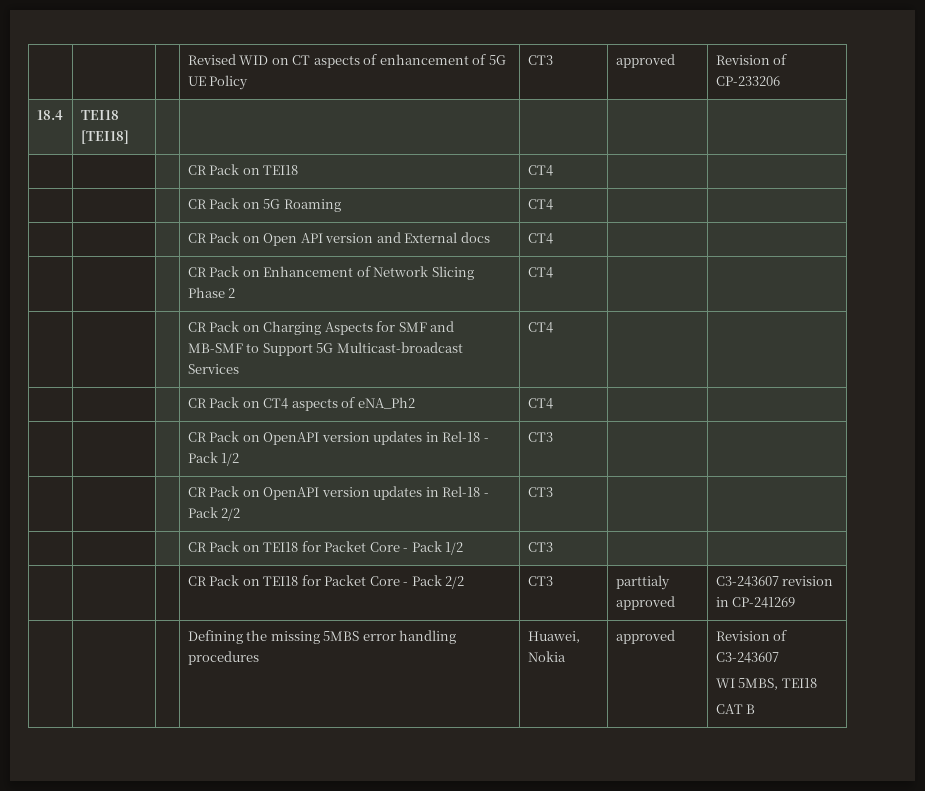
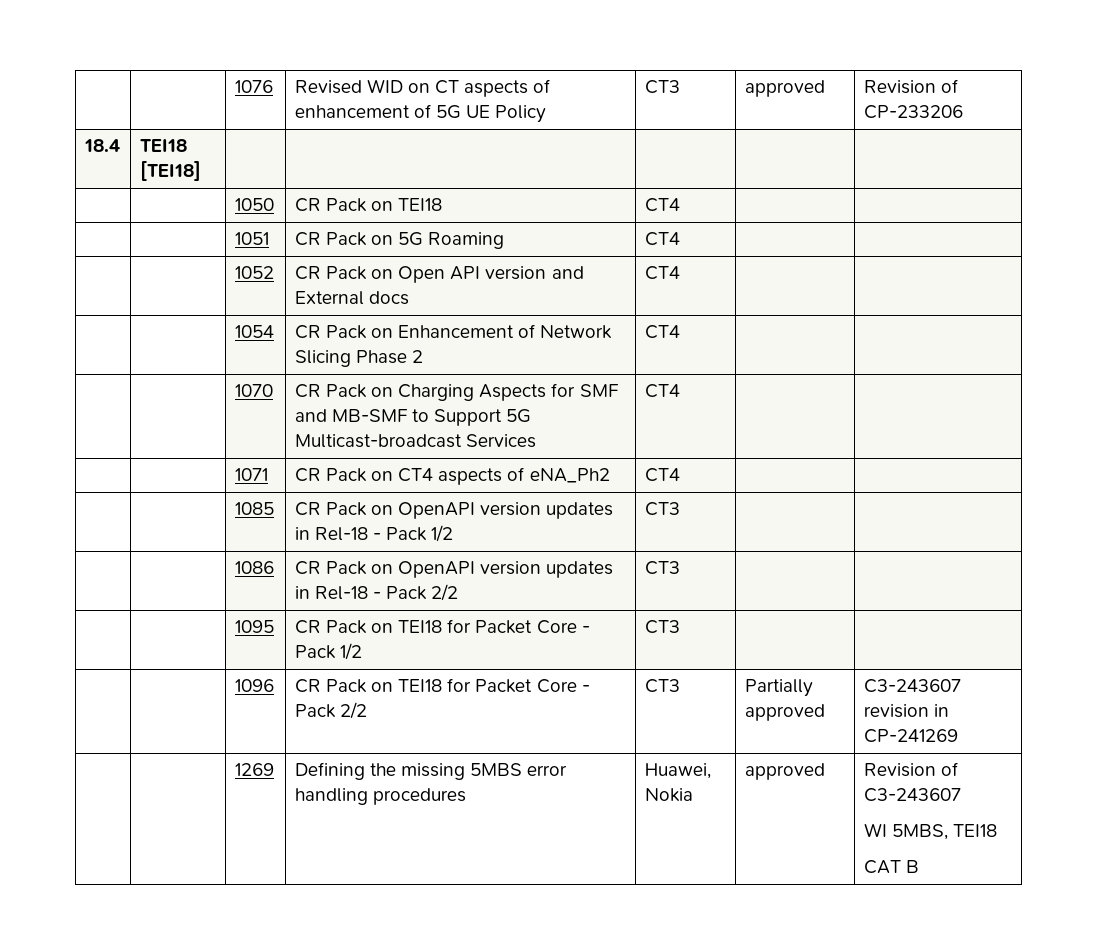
(187, 59) | | -> [234,80,273,93] | | 1076
(129, 137) none -> [234,198,274,211] 1050
(553, 170) none -> [234,232,269,245] 1051
(553, 204) none -> [234,266,274,279] 1052
(553, 238) none -> [234,325,274,338] 1054
(553, 272) none -> [234,384,273,397] 1070
(553, 327) none -> [234,468,268,481] 1071
(553, 403) none -> [234,502,274,515] 1085
(553, 437) none -> [234,561,274,574] 1086
(553, 492) none -> [234,620,274,633] 1095
(553, 547) none -> [234,679,274,692] 1096
[615,575,670,590] parttialy -> [744,679,813,697] Partially
(796, 602) none -> [234,763,274,776] 1269

